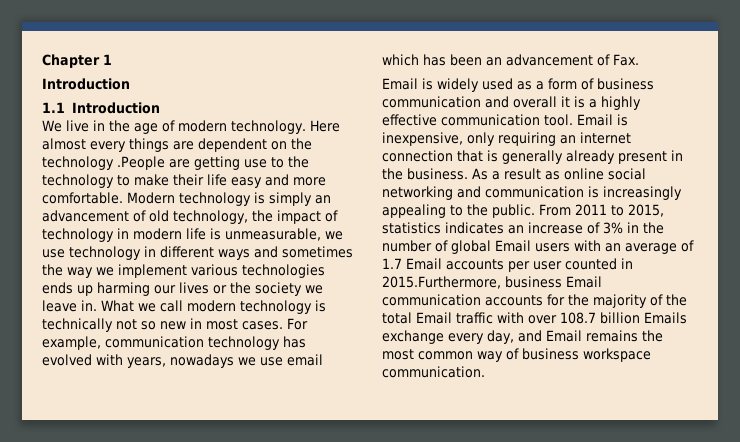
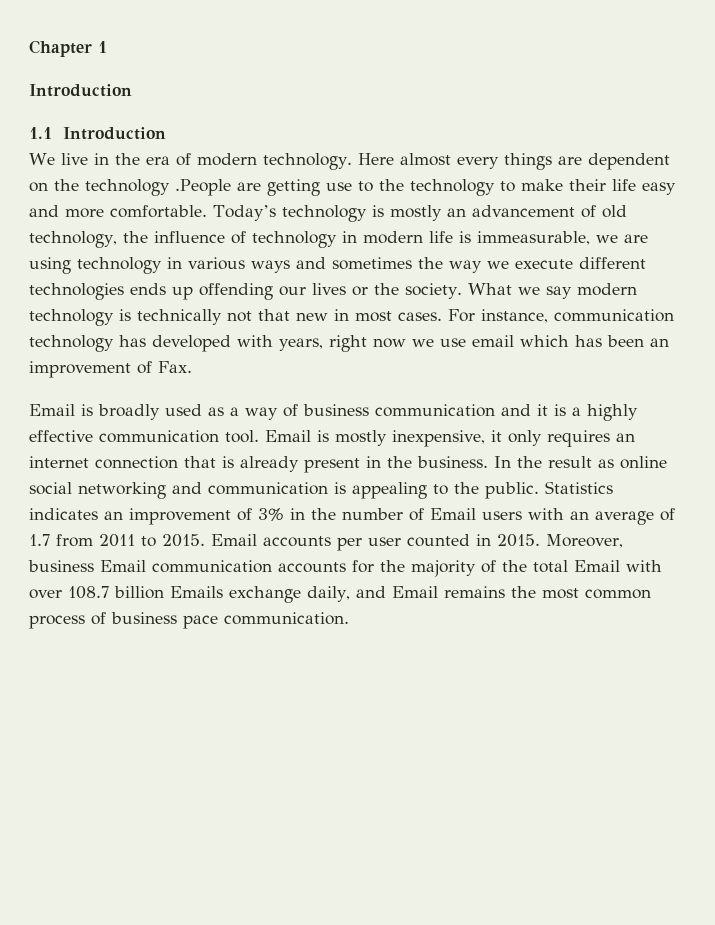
[134,123,158,134] age -> [145,156,170,165] era
[127,192,312,206] Modern technology is simply -> [213,205,442,222] Today’s technology is mostly
[277,210,321,224] impact -> [153,231,225,243] influence
[225,228,343,241] [42,246,214,260] unmeasurable, we use technology in different -> [476,231,648,245] [29,257,245,274] immeasurable, we are using technology in various
[118,264,238,278] implement various -> [515,257,646,269] execute different
[97,282,150,296] harming -> [199,283,273,300] offending
[255,282,323,296] [42,300,97,312] society we leave in. -> [405,283,462,299] society.
[160,300,183,312] call -> [545,286,572,299] say
[141,321,156,330] so -> [258,309,290,321] that
[42,336,101,350] example, -> [481,309,548,323] instance,
[42,354,92,366] evolved -> [152,335,231,352] developed
[170,354,234,368] nowadays -> [329,335,406,352] right now
[506,54,593,66] advancement -> [29,361,131,378] improvement
[437,78,479,92] widely -> [98,404,160,420] broadly
[548,78,577,90] form -> [245,407,278,420] way
[513,96,557,108] overall -> (531, 410) none
[382,132,556,146] inexpensive, only requiring -> [335,430,610,447] mostly inexpensive, it only requires
[502,150,563,164] generally -> (234, 462) none
[472,168,500,180] As a -> [494,456,542,468] In the
[603,186,682,200] increasingly -> (346, 488) none
[539,204,664,217] [382,222,441,234] From 2011 to 2015, statistics -> [545,481,613,494] Statistics
[528,222,583,234] increase -> [129,508,231,525] improvement
[451,240,491,254] global -> (424, 514) none
(402, 263) none -> [56,534,205,547] from 2011 to 2015.
[382,276,501,289] 2015.Furthermore, -> [497,534,623,548] 2015. Moreover,
[456,312,493,324] traffic -> (620, 566) none
[448,330,514,344] every day, -> [307,586,350,602] daily,
[477,348,651,362] way of business workspace -> [29,612,218,629] process of business pace

